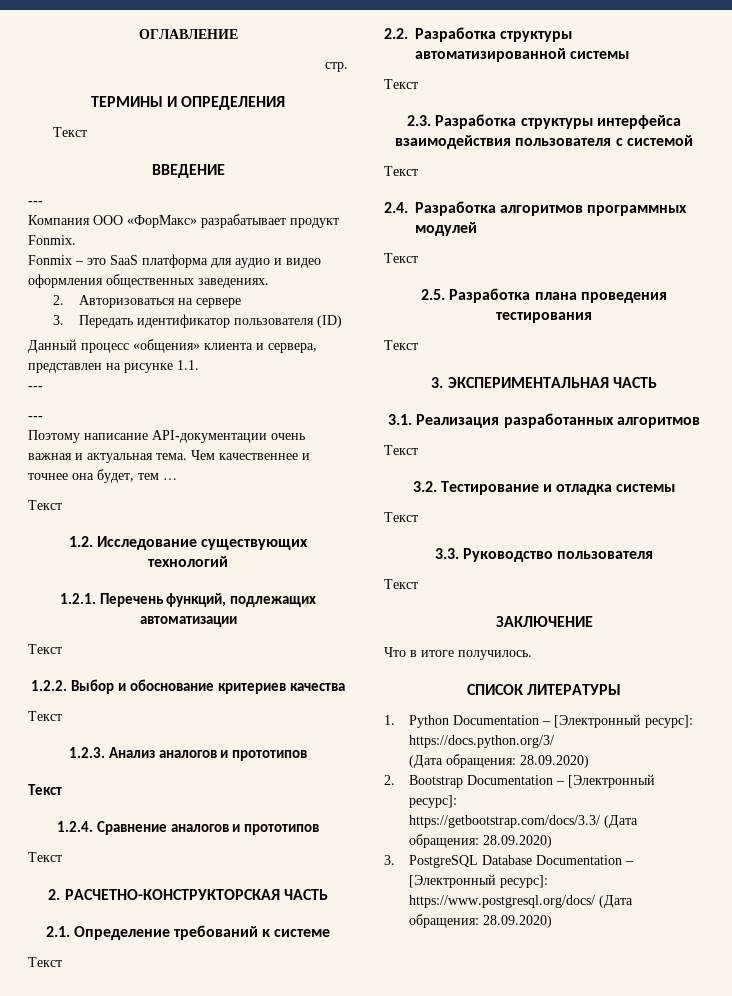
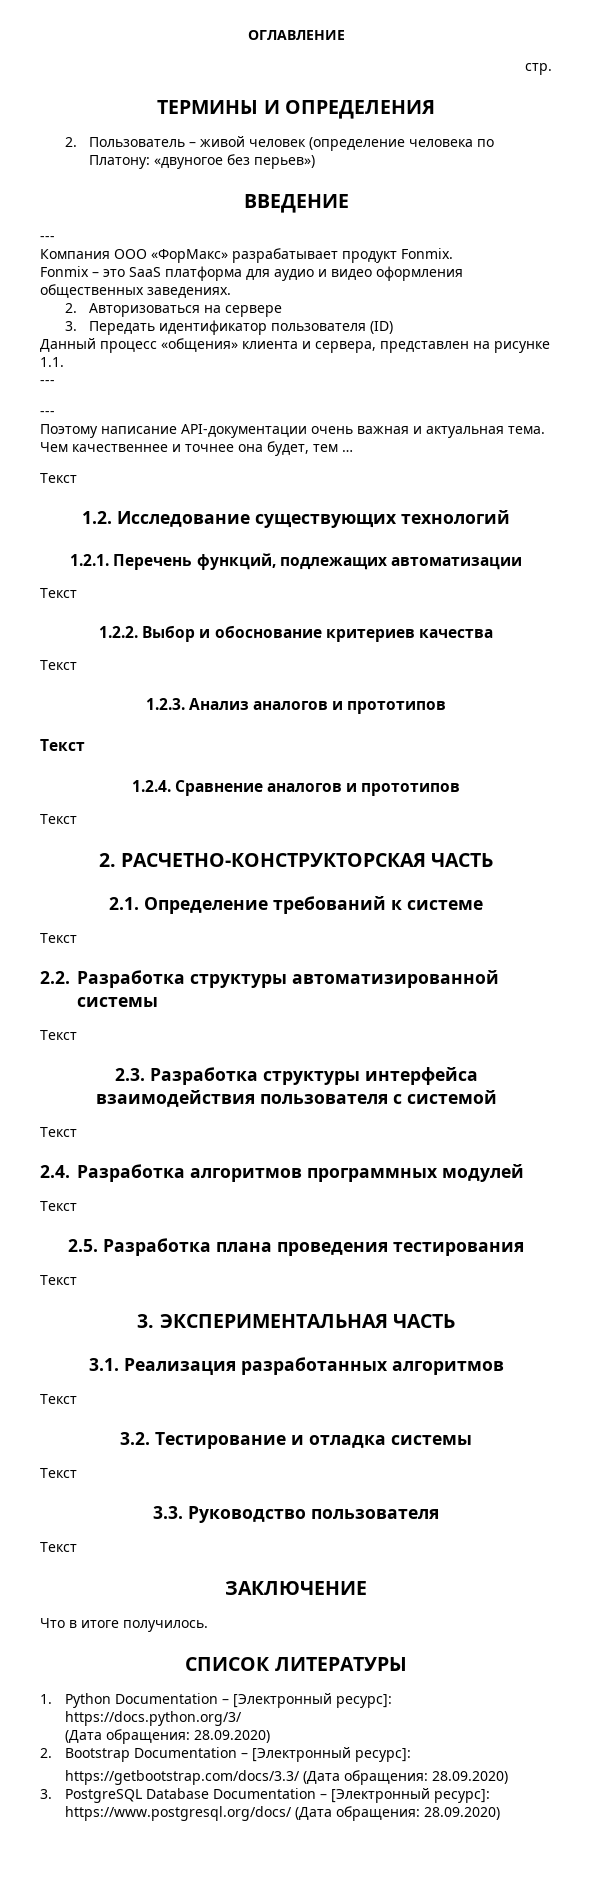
[53,127,88,137] Текст -> [64,136,495,151] [89,154,316,169] 2. Пользователь – живой человек (определение человека по Платону: «двуногое без перьев»)

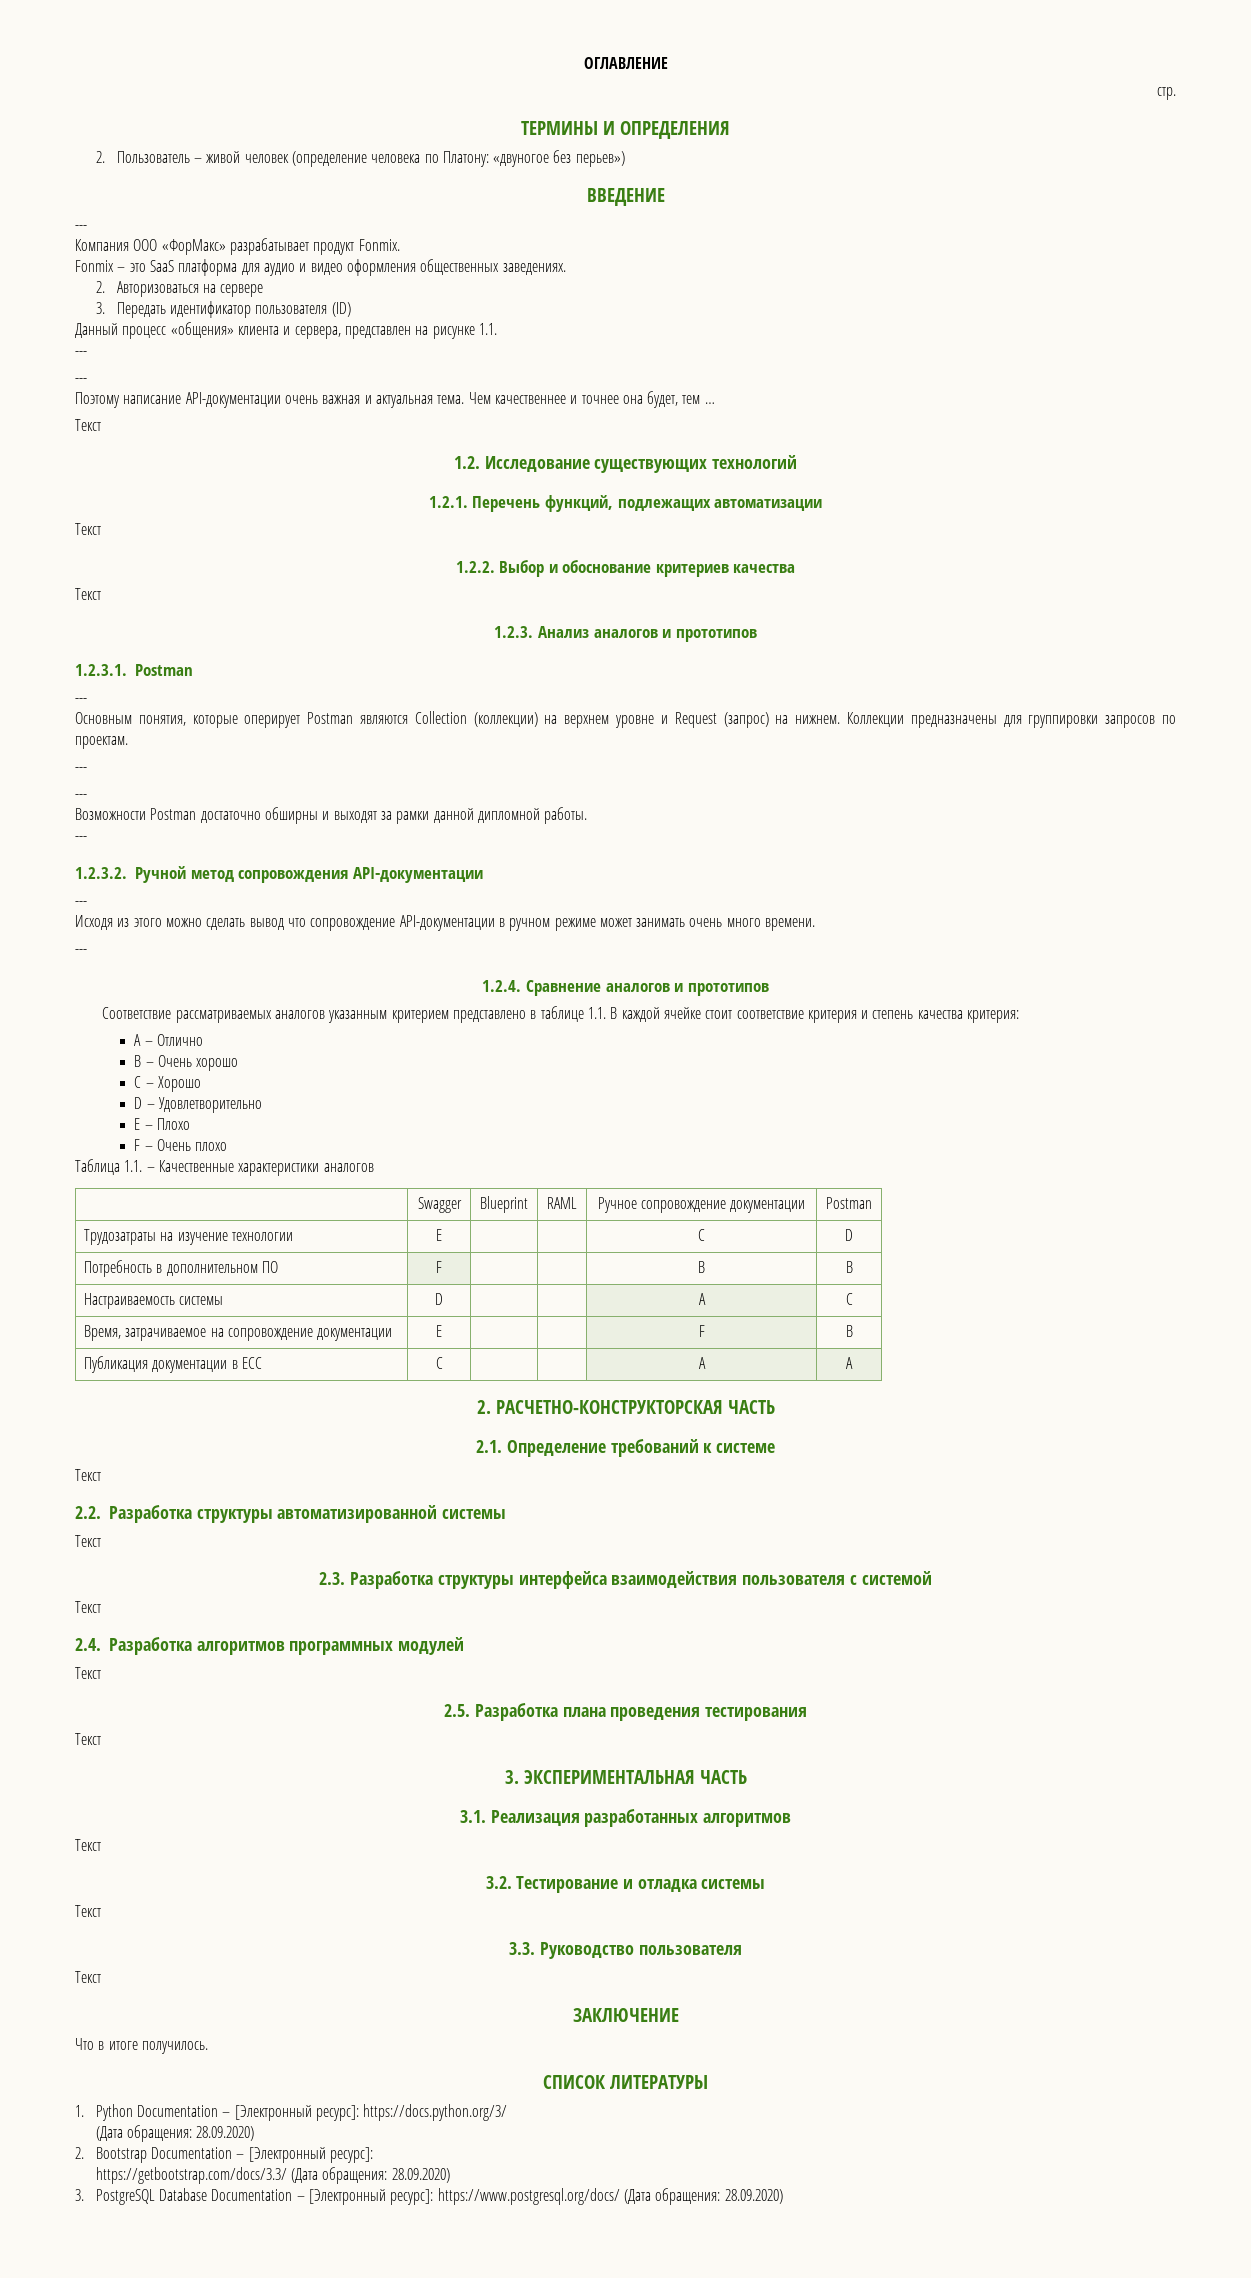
[40,739,85,751] Текст -> [75,664,193,676] [75,698,87,703] [75,711,1177,728] [75,736,128,749] [75,767,87,772] [75,794,87,799] [75,807,588,824] [75,836,87,841] [75,866,483,883] [75,901,87,906] [75,915,816,931] [75,949,87,954] 1.2.3.1. Postman // --- // Основным понятия, которые оперирует Postman являются Collection (коллекции) на верхнем уровне и Request (запрос) на нижнем. Коллекции предназначены для группировки запросов по проектам. // --- // --- // Возможности Postman достаточно обширны и выходят за рамки данной дипломной работы. // --- // 1.2.3.2. Ручной метод сопровождения API-документации // --- // Исходя из этого можно сделать вывод что сопровождение API-документации в ручном режиме может занимать очень много времени. // ---
[40,814,77,824] Текст -> [102,1006,1020,1023] [134,1034,203,1046] [134,1055,239,1071] [134,1076,201,1092] [134,1097,262,1113] [134,1118,190,1130] [134,1139,228,1151] [75,1159,374,1176] [417,1197,462,1213] [480,1196,528,1213] [547,1197,577,1209] [597,1197,806,1213] [826,1197,872,1209] [84,1229,294,1245] [436,1229,442,1241] [698,1229,705,1241] [845,1229,853,1241] [84,1260,279,1277] [436,1261,442,1273] [698,1261,705,1273] [845,1261,853,1273] [84,1293,224,1309] [435,1293,443,1305] [698,1293,706,1305] [845,1293,853,1305] [84,1325,393,1341] [436,1325,442,1337] [698,1325,705,1337] [845,1325,853,1337] [84,1356,263,1373] [435,1357,443,1369] [698,1357,706,1369] [846,1357,853,1369] Соответствие рассматриваемых аналогов указанным критерием представлено в таблице 1.1. В каждой ячейке стоит соответствие критерия и степень качества критерия: // A – Отлично // B – Очень хорошо // C – Хорошо // D – Удовлетворительно // E – Плохо // F – Очень плохо // Таблица 1.1. – Качественные характеристики аналогов // | Swagger | Blueprint | RAML | Ручное сопровождение документации | Postman // Трудозатраты на изучение технологии | E | | | C | D // Потребность в дополнительном ПО | F | | | B | B // Настраиваемость системы | D | | | A | C // Время, затрачиваемое на сопровождение документации | E | | | F | B // Публикация документации в ЕСС | C | | | A | A

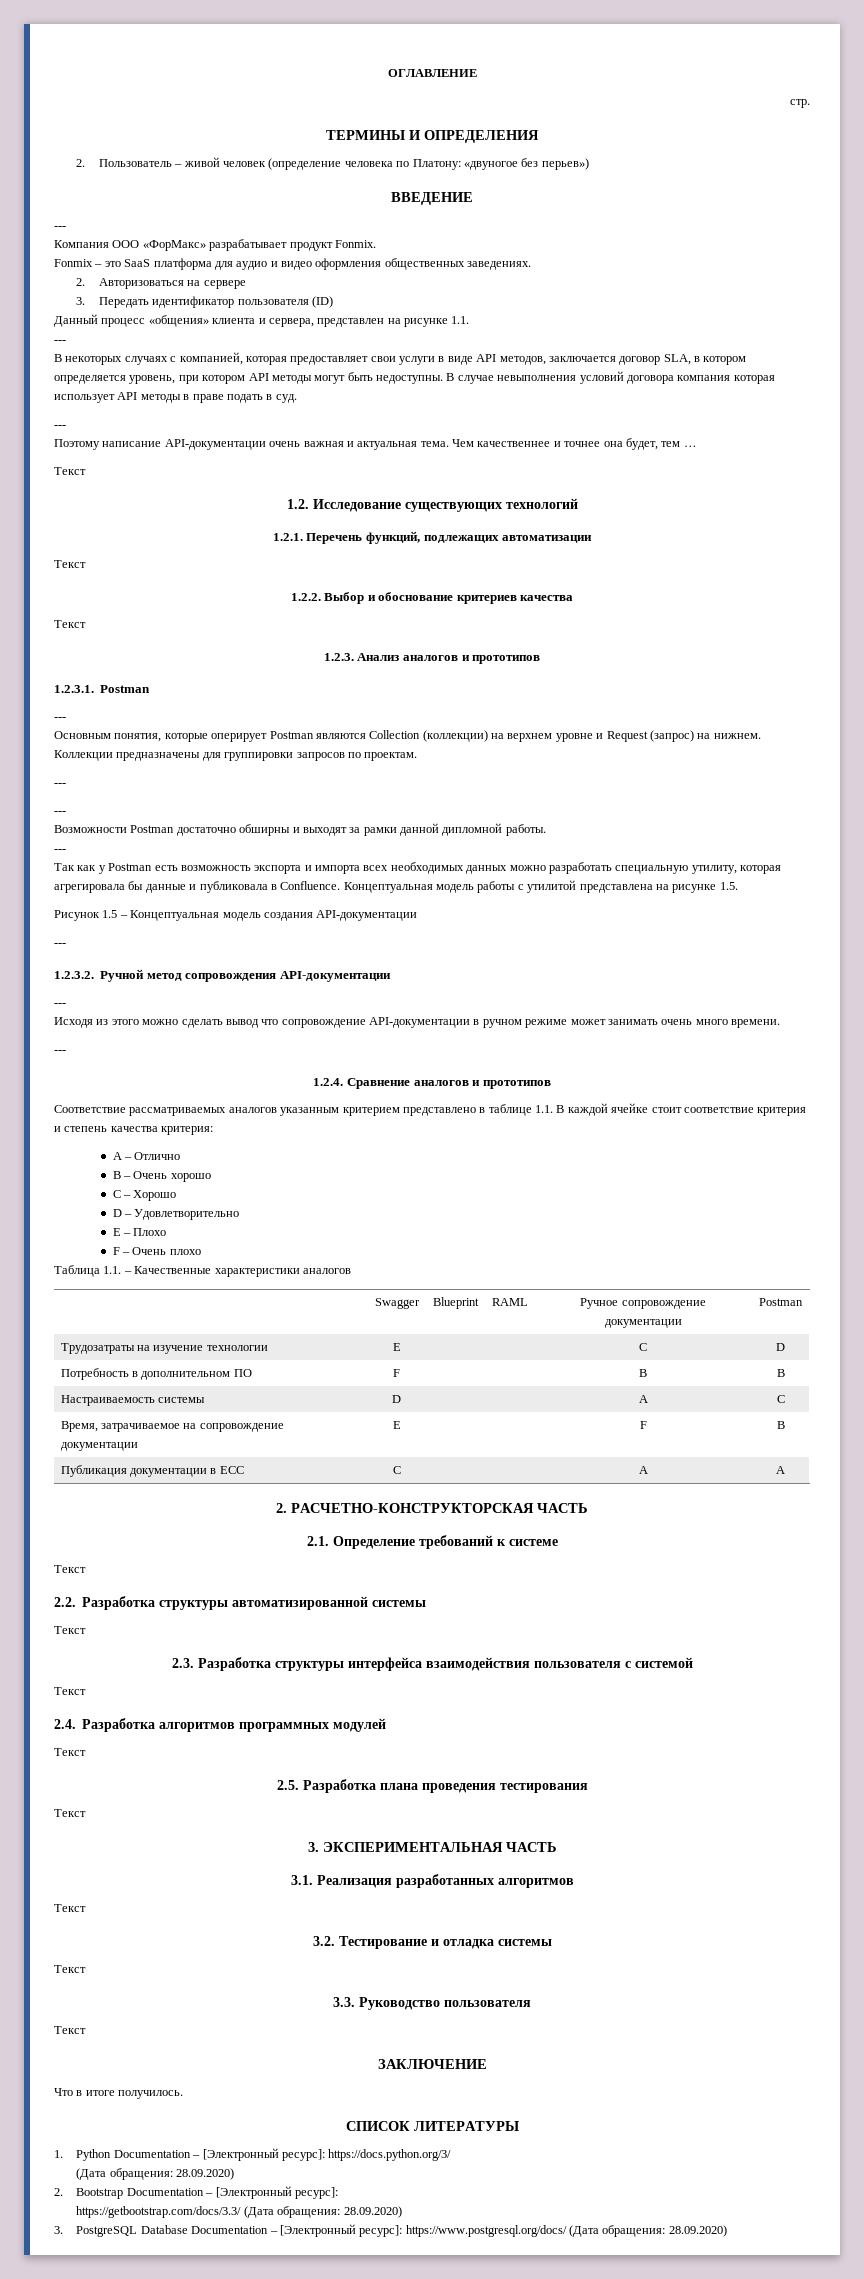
(87, 353) none -> [54,352,747,365] [54,371,775,384] [54,392,297,403] // В некоторых случаях с компанией, которая предоставляет свои услуги в виде API методов, заключается договор SLA, в котором определяется уровень, при котором API методы могут быть недоступны. В случае невыполнения условий договора компания которая использует API методы в праве подать в суд.
(87, 838) none -> [54,862,781,874] [54,880,738,893] [54,910,418,921] [54,943,66,946] // Так как у Postman есть возможность экспорта и импорта всех необходимых данных можно разработать специальную утилиту, которая агрегировала бы данные и публиковала в Confluence. Концептуальная модель работы с утилитой представлена на рисунке 1.5. // Рисунок 1.5 – Концептуальная модель создания API-документации // ---

